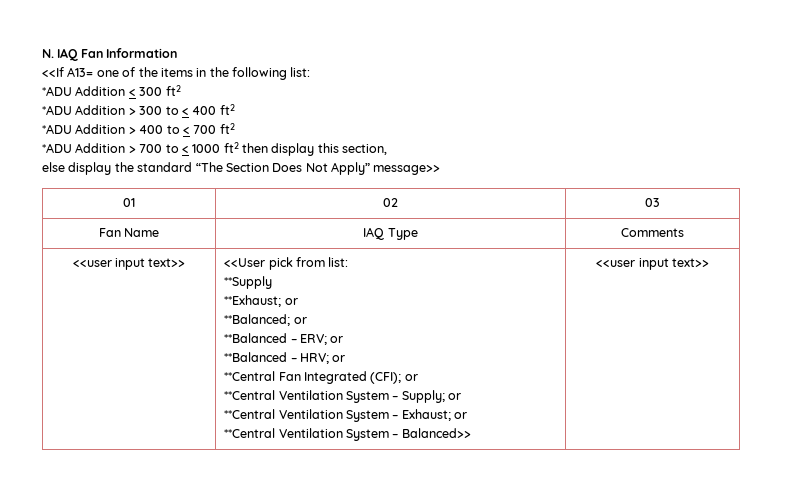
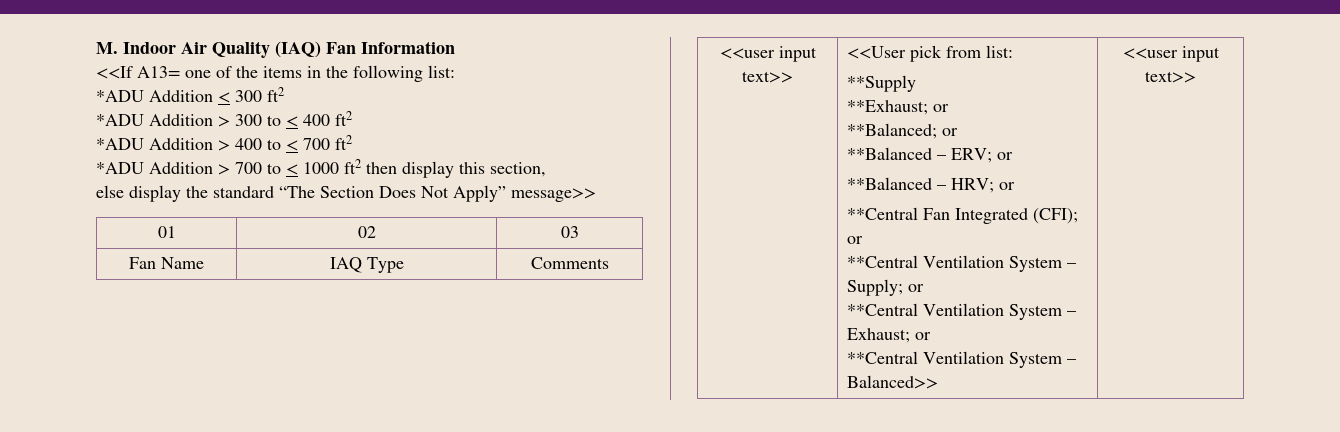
[42,48,79,61] N. IAQ -> [96,41,321,58] M. Indoor Air Quality (IAQ)

